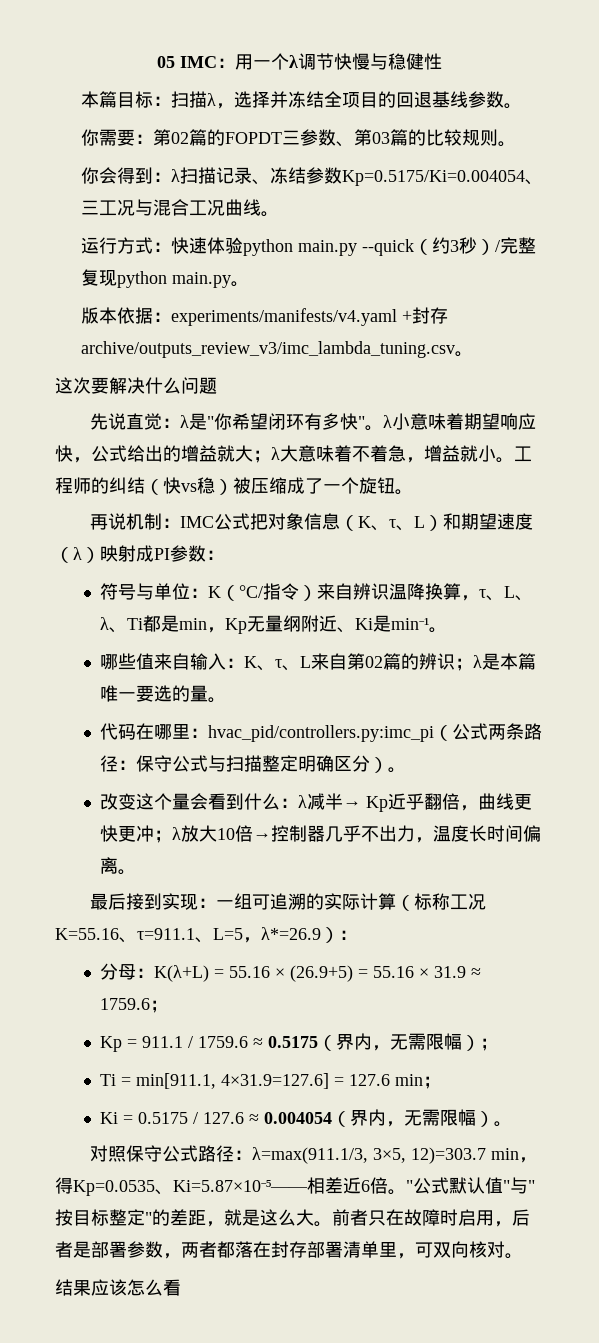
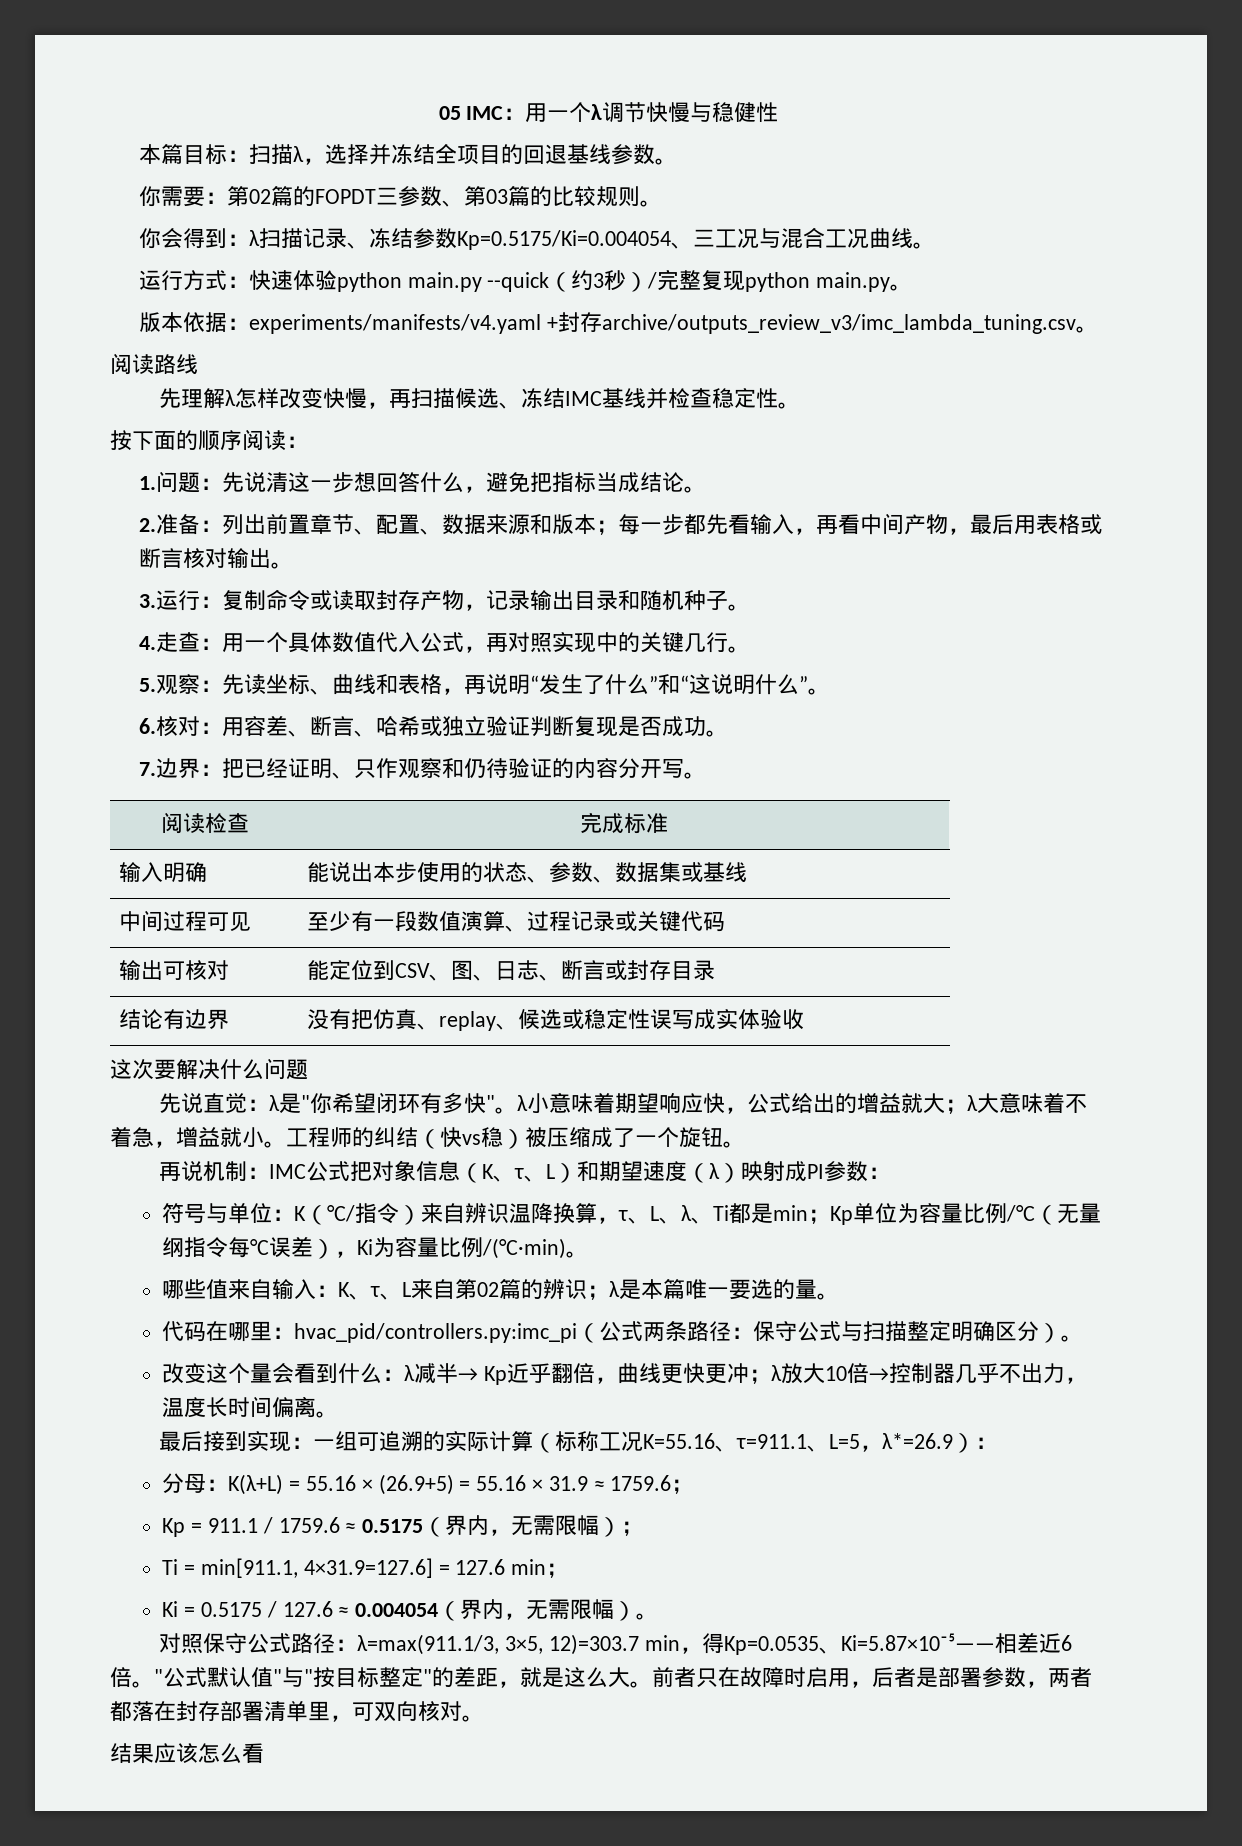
(473, 354) none -> [110,353,198,375] [159,388,801,409] [110,429,308,451] [138,471,706,493] [138,513,1102,535] [138,548,293,569] [138,589,750,611] [138,632,750,653] [138,674,830,695] [138,715,728,737] [138,758,706,779] [160,812,249,834] [580,812,668,834] [118,862,207,882] [306,862,747,883] [118,910,251,932] [306,911,725,932] [118,960,229,980] [306,960,715,981] [118,1009,229,1030] [306,1009,804,1031] // 阅读路线 // 先理解λ怎样改变快慢，再扫描候选、冻结IMC基线并检查稳定性。 // 按下面的顺序阅读： // 1.问题：先说清这一步想回答什么，避免把指标当成结论。 // 2.准备：列出前置章节、配置、数据来源和版本；每一步都先看输入，再看中间产物，最后用表格或断言核对输出。 // 3.运行：复制命令或读取封存产物，记录输出目录和随机种子。 // 4.走查：用一个具体数值代入公式，再对照实现中的关键几行。 // 5.观察：先读坐标、曲线和表格，再说明“发生了什么”和“这说明什么”。 // 6.核对：用容差、断言、哈希或独立验证判断复现是否成功。 // 7.边界：把已经证明、只作观察和仍待验证的内容分开写。 // 阅读检查 | 完成标准 // 输入明确 | 能说出本步使用的状态、参数、数据集或基线 // 中间过程可见 | 至少有一段数值演算、过程记录或关键代码 // 输出可核对 | 能定位到CSV、图、日志、断言或封存目录 // 结论有边界 | 没有把仿真、replay、候选或稳定性误写成实体验收
[207,615,430,634] ，Kp无量纲附近、Ki是min⁻¹ -> [808,1203,1102,1225] [162,1236,567,1259] ；Kp单位为容量比例/°C（无量纲指令每°C误差），Ki为容量比例/(°C·min)

